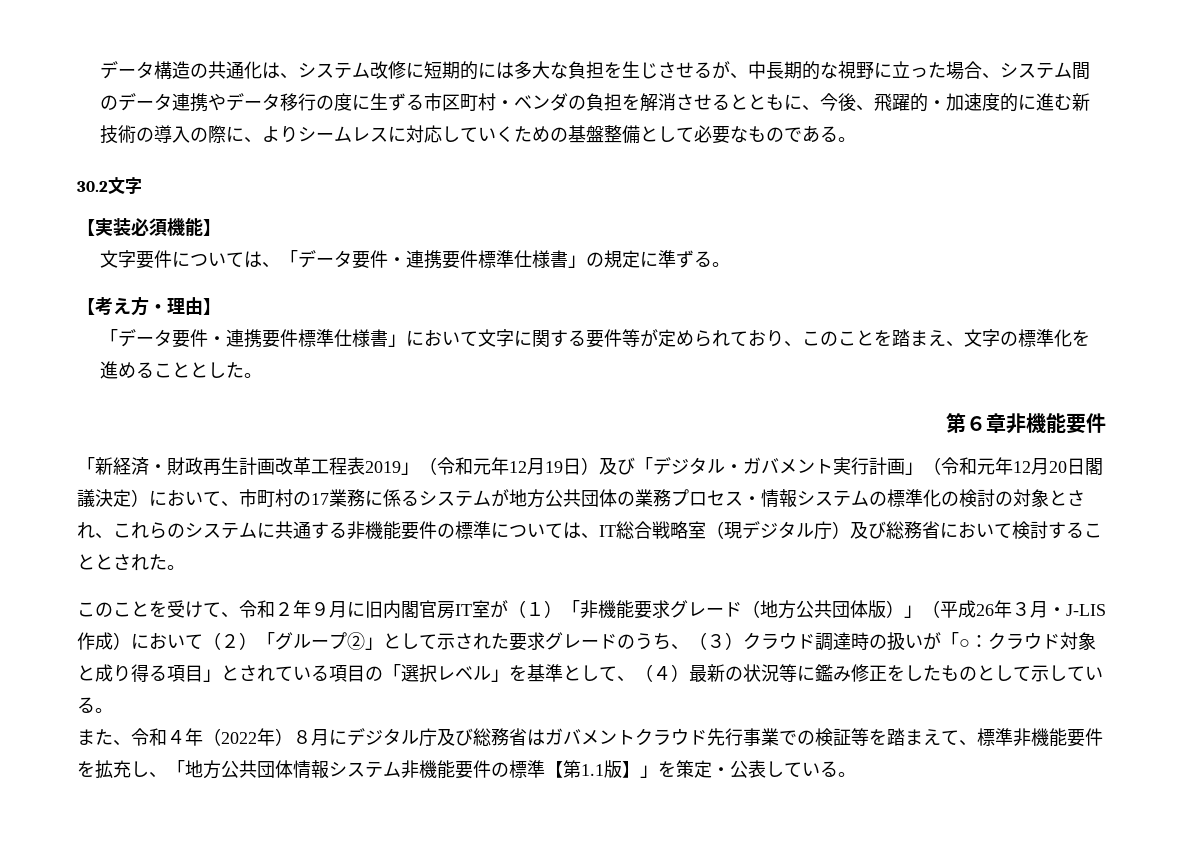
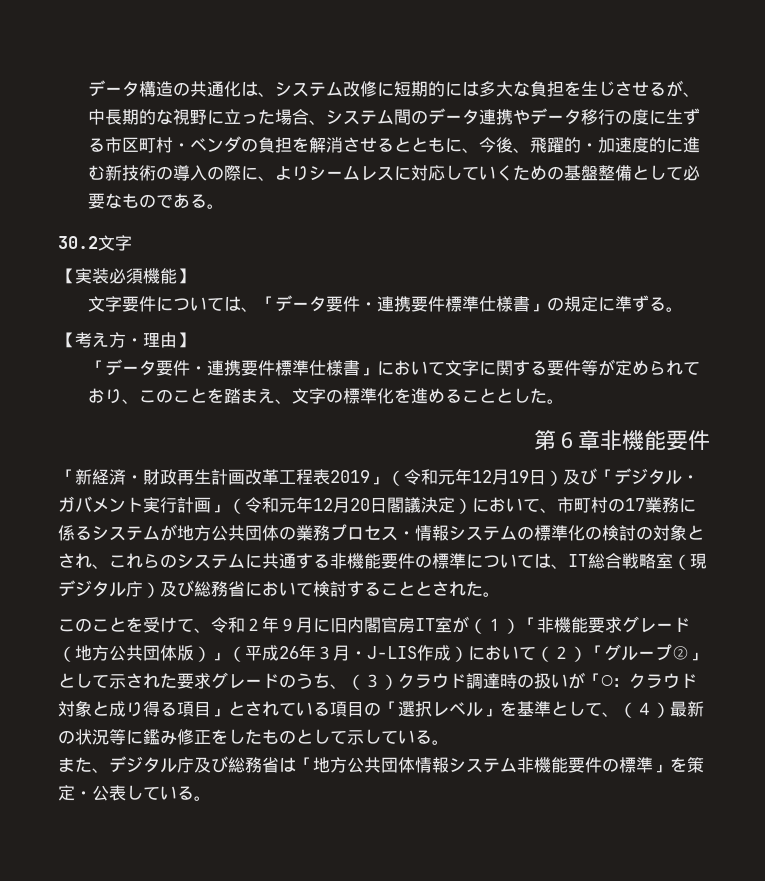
[131,728,347,746] 令和４年（2022年）８月に -> (109, 770) none
[545,728,1103,747] [77,760,167,779] ガバメントクラウド先行事業での検証等を踏まえて、標準非機能要件を拡充し、 -> (296, 764) none
[545,760,640,778] 【第1.1版】 -> (653, 765) none

